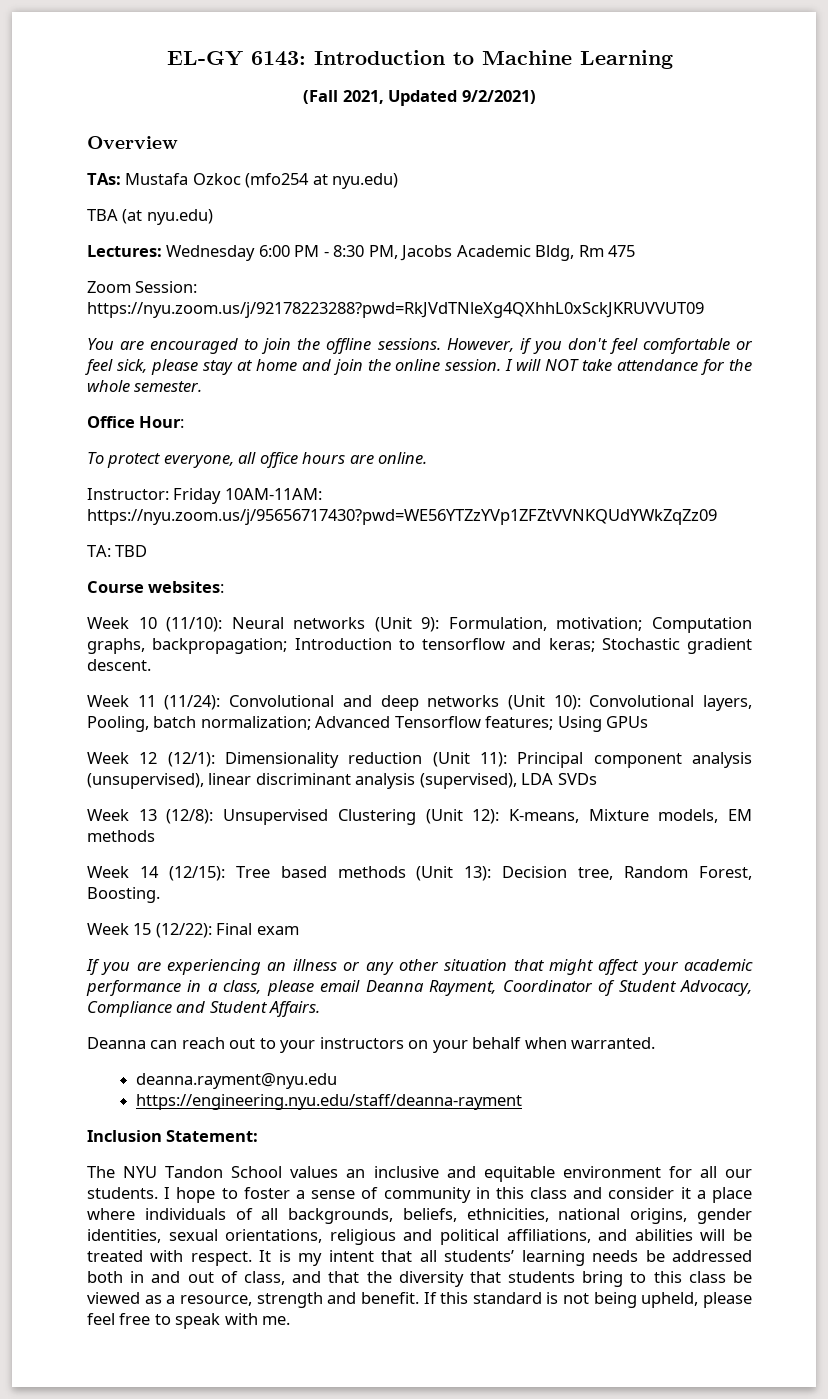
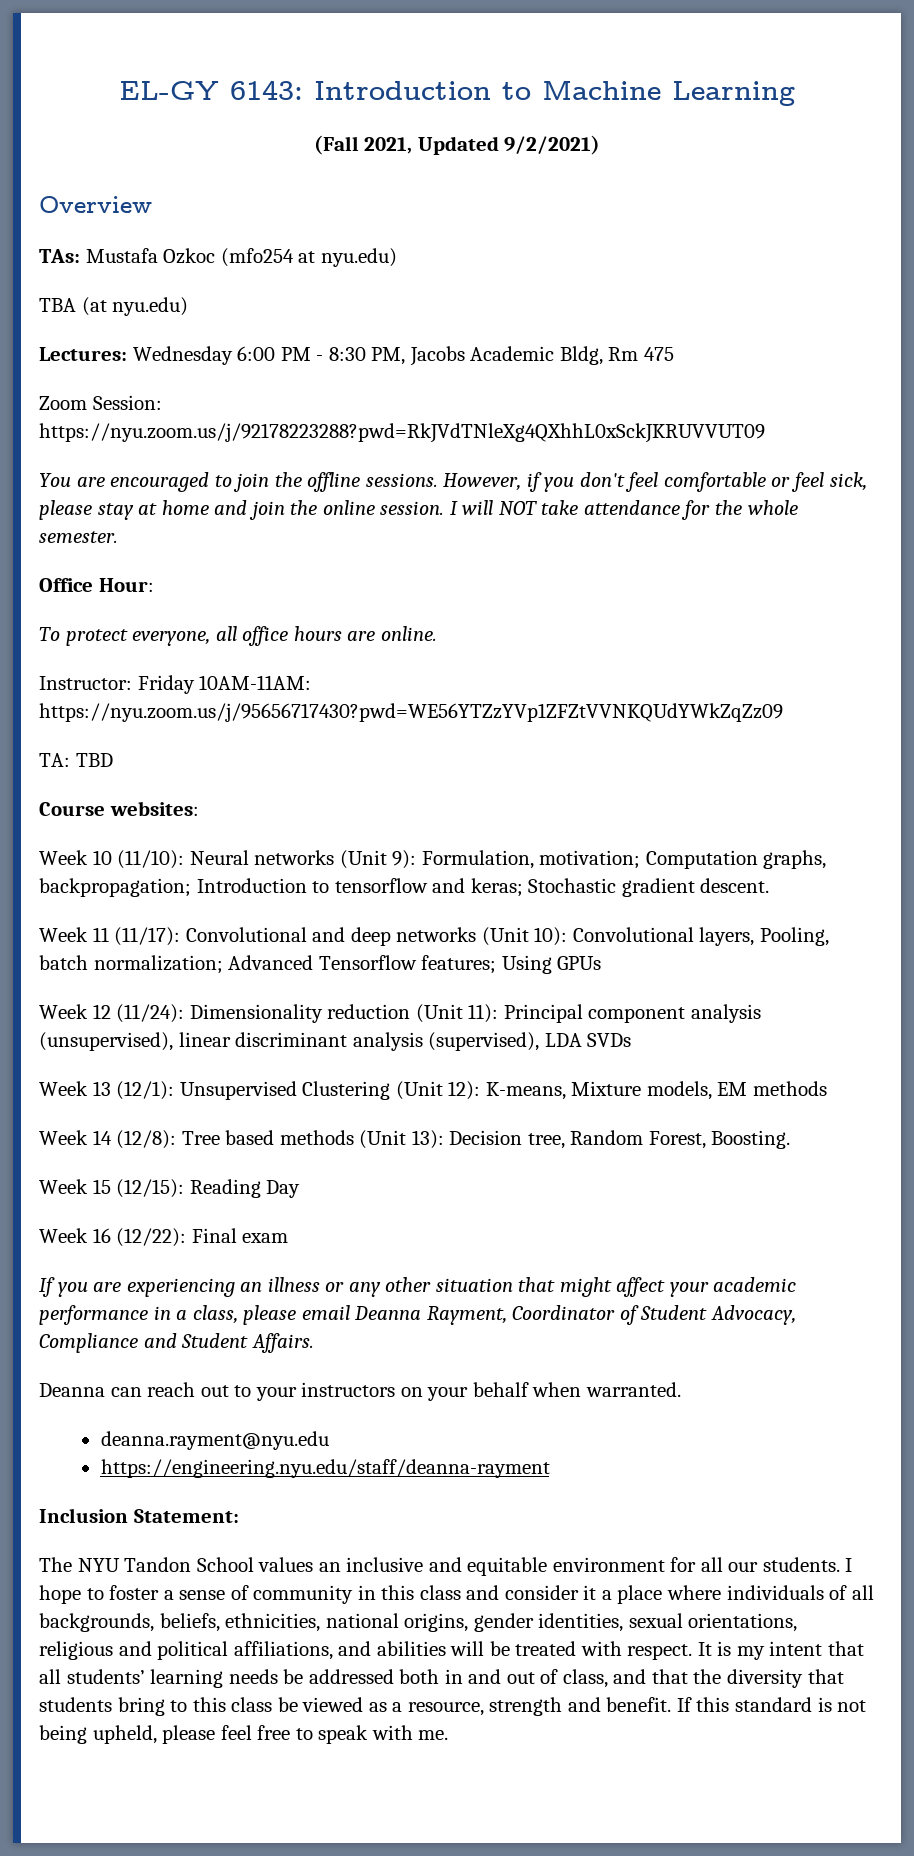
[164,695,221,710] (11/24): -> [114,927,181,946] (11/17):
[167,752,215,767] (12/1): -> [116,1004,185,1023] (11/24):
[166,809,214,824] (12/8): -> [116,1081,175,1100] (12/1):
[168,866,225,881] (12/15): -> [116,1130,177,1149] (12/8):
(152, 929) none -> [116,1179,301,1198] [39,1228,111,1243] (12/15): Reading Day // Week 16

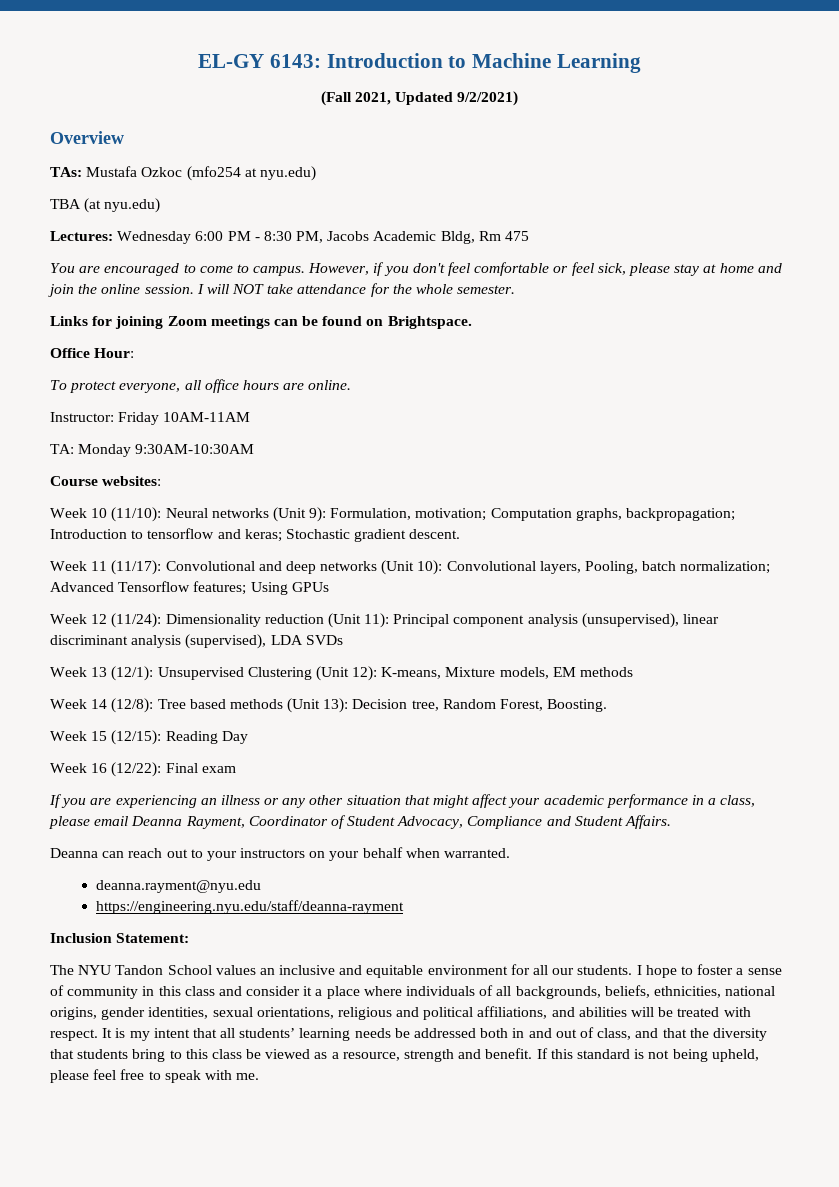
[39,395,162,410] [39,423,765,443] // Zoom Session: https://nyu.zoom.us/j/92178223288?pwd=RkJVdTNleXg4QXhhL0xSckJKRUVVUT09 -> (530, 236) none
[233,472,438,492] join the offline sessions. -> [199,264,306,276] come to campus.
(118, 537) none -> [50,316,472,329] // Links for joining Zoom meetings can be found on Brightspace.
[199,675,312,690] [39,703,783,722] 10AM-11AM: https://nyu.zoom.us/j/95656717430?pwd=WE56YTZzYVp1ZFZtVVNKQUdYWkZqZz09 -> [163,412,251,422] 10AM-11AM
[75,753,113,767] TBD -> [78,444,255,457] Monday 9:30AM-10:30AM

